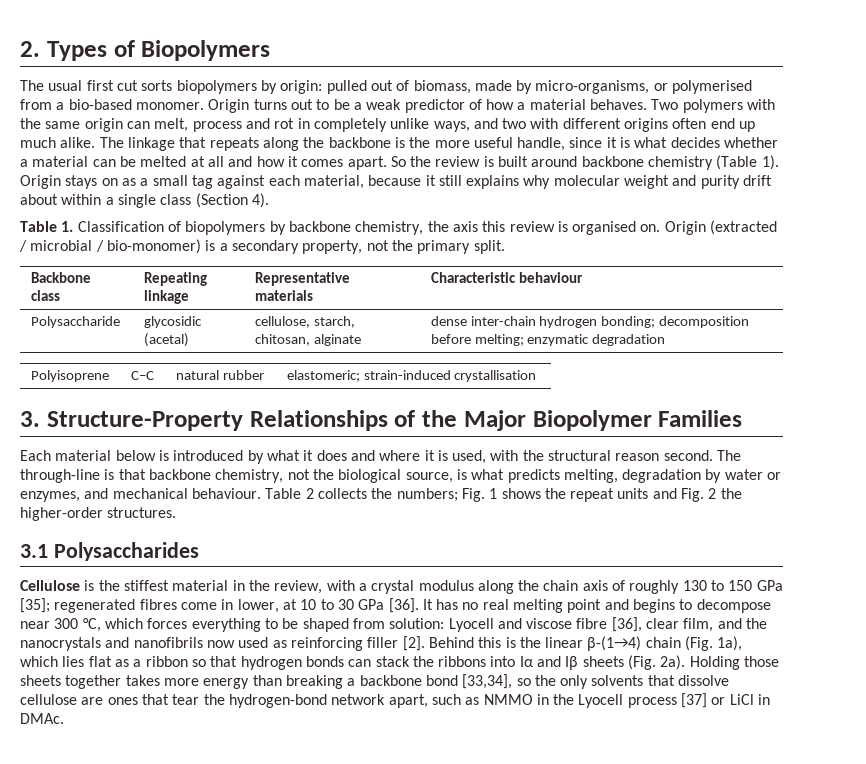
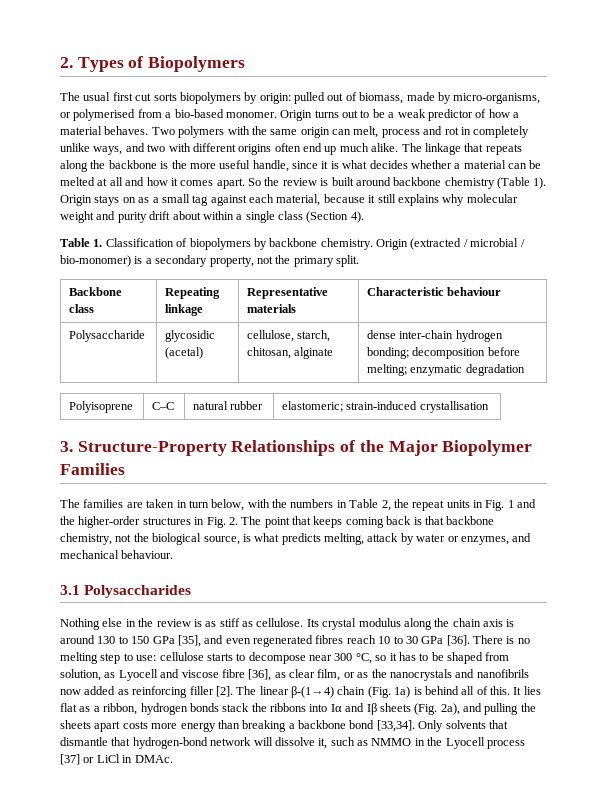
[355,221,661,235] chemistry, the axis this review is organised on. -> [320,238,373,250] chemistry.
[20,450,742,464] [20,469,100,483] Each material below is introduced by what it does and where it is used, with the structural reason second. The through-line -> [60,499,537,511] [60,516,412,528] The families are taken in turn below, with the numbers in Table 2, the repeat units in Fig. 1 and the higher-order structures in Fig. 2. The point that keeps coming back
[622,469,702,483] degradation -> [367,533,399,542] attack
[265,488,742,502] [20,507,177,521] [20,542,199,561] [20,580,367,594] Table 2 collects the numbers; Fig. 1 shows the repeat units and Fig. 2 the higher-order structures. // 3.1 Polysaccharides // Cellulose is the stiffest material in the review, with a -> [60,585,192,598] [60,618,319,630] // 3.1 Polysaccharides // Nothing else in the review is as stiff as cellulose. Its
[612,580,680,594] of roughly -> [506,619,515,627] [60,635,95,644] is around
[20,598,297,613] [35]; regenerated fibres come in lower, at -> [177,635,376,647] [35], and even regenerated fibres reach
[422,599,676,613] It has no real melting point and begins -> [473,635,530,644] [60,652,233,664] There is no melting step to use: cellulose starts
[104,618,261,632] which forces everything -> [375,652,416,661] so it has
[389,618,445,629] solution: -> [60,669,116,681] solution, as
(642, 624) none -> [274,672,286,678] as
[717,618,742,629] and -> [343,672,369,678] or as
[238,637,269,648] used -> [84,686,116,695] added
[428,636,743,651] [20,656,58,667] Behind this is the linear β-(1→4) chain (Fig. 1a), which -> [236,686,522,698] The linear β-(1→4) chain (Fig. 1a) is behind all of this. It
[145,656,238,667] ribbon so that -> [103,703,138,715] ribbon,
[348,659,372,667] can -> (219, 707) none
[660,655,780,670] [20,675,160,689] 2a). Holding those sheets together takes -> [440,703,536,715] [60,720,148,732] 2a), and pulling the sheets apart costs
[462,674,730,689] [20,694,428,708] [33,34], so the only solvents that dissolve cellulose are ones that tear the hydrogen-bond network apart, -> [376,720,508,732] [60,737,328,749] [33,34]. Only solvents that dismantle that hydrogen-bond network will dissolve it,

